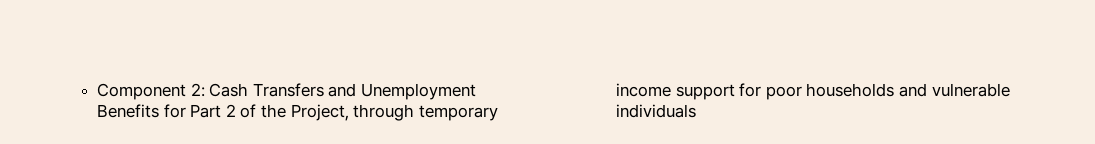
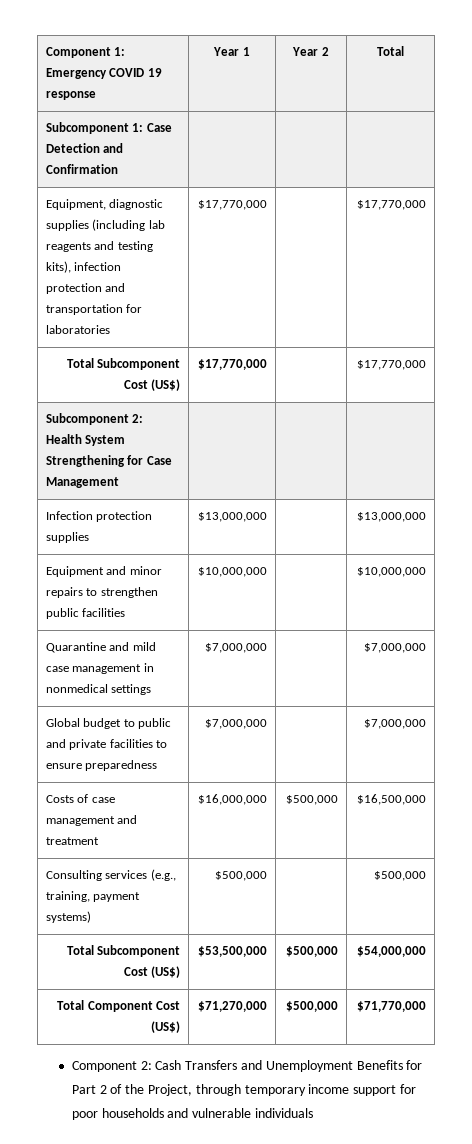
[97,83,187,100] Component -> [45,47,126,58] [45,68,162,79] [45,91,96,100] [213,47,250,56] [292,47,329,56] [377,46,404,56] [45,122,172,134] [45,143,124,153] [45,164,118,174] [45,199,164,210] [45,219,165,231] [45,241,153,252] [45,261,122,273] [45,283,126,294] [45,304,143,315] [45,325,110,334] [198,200,268,210] [357,200,427,210] [66,358,181,370] [123,379,181,391] [198,359,268,370] [357,360,427,370] [45,413,144,425] [45,434,126,446] [45,455,172,467] [45,477,119,488] [45,511,153,522] [45,532,89,543] [198,512,268,522] [357,512,427,522] [45,566,162,577] [45,587,158,598] [45,608,126,619] [198,567,268,577] [357,567,427,577] [45,642,156,653] [45,663,154,674] [45,684,152,695] [205,643,268,653] [364,643,427,653] [45,718,171,729] [45,739,167,750] [45,760,158,771] [205,719,268,729] [364,719,427,729] [45,794,115,803] [45,815,138,826] [45,837,99,845] [198,794,268,805] [286,795,339,805] [357,794,427,805] [45,869,176,881] [45,891,141,902] [45,911,91,923] [215,871,268,881] [374,871,427,881] [66,945,181,957] [123,966,181,978] [198,946,268,957] [286,946,339,957] [357,946,427,957] [57,1000,181,1012] [151,1021,181,1033] [198,1001,268,1012] [286,1001,339,1012] [357,1001,427,1012] [71,1061,137,1072] Component 1: Emergency COVID 19 response | Year 1 | Year 2 | Total // Subcomponent 1: Case Detection and Confirmation | | | // Equipment, diagnostic supplies (including lab reagents and testing kits), infection protection and transportation for laboratories | $17,770,000 | | $17,770,000 // Total Subcomponent Cost (US$) | $17,770,000 | | $17,770,000 // Subcomponent 2: Health System Strengthening for Case Management | | | // Infection protection supplies | $13,000,000 | | $13,000,000 // Equipment and minor repairs to strengthen public facilities | $10,000,000 | | $10,000,000 // Quarantine and mild case management in nonmedical settings | $7,000,000 | | $7,000,000 // Global budget to public and private facilities to ensure preparedness | $7,000,000 | | $7,000,000 // Costs of case management and treatment | $16,000,000 | $500,000 | $16,500,000 // Consulting services (e.g., training, payment systems) | $500,000 | | $500,000 // Total Subcomponent Cost (US$) | $53,500,000 | $500,000 | $54,000,000 // Total Component Cost (US$) | $71,270,000 | $500,000 | $71,770,000 // Component

